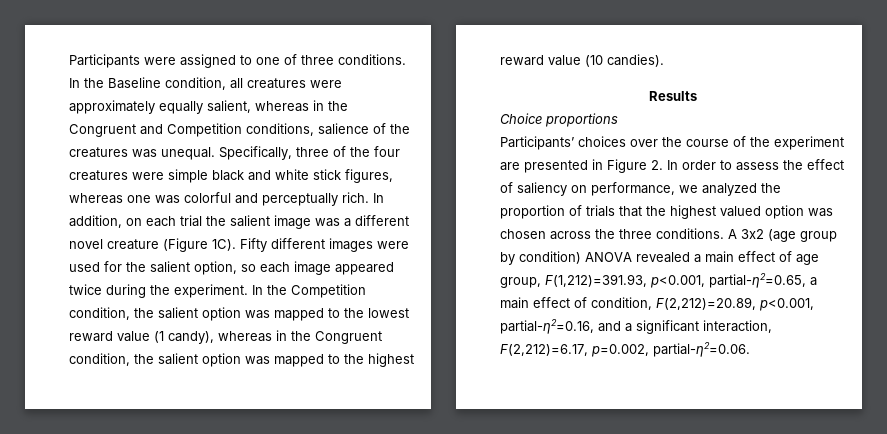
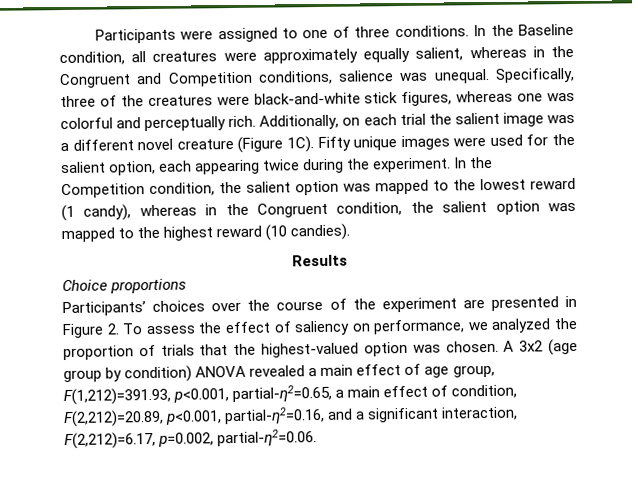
[373,123,410,134] [69,147,128,158] of the creatures -> (395, 76) none
[374,146,400,157] [69,169,309,183] four creatures were simple black and white -> [147,92,361,107] creatures were black-and-white
[373,193,384,203] [69,215,122,228] In addition, -> [259,114,340,130] Additionally,
[271,238,325,249] different -> [353,136,398,151] unique
[241,261,394,275] so each image appeared -> [158,159,261,175] each appearing
[117,331,150,342] value -> (576, 183) none
[548,55,581,66] value -> (263, 231) none
[667,160,732,170] In order to -> [122,323,144,335] To
[670,205,833,219] [500,228,724,240] highest valued option was chosen across the three conditions. -> [261,340,499,358] highest-valued option was chosen.

